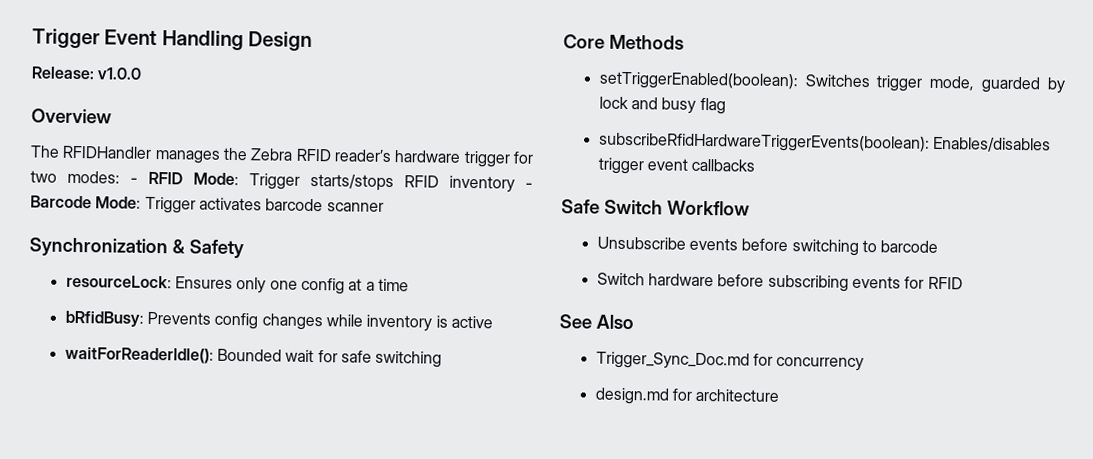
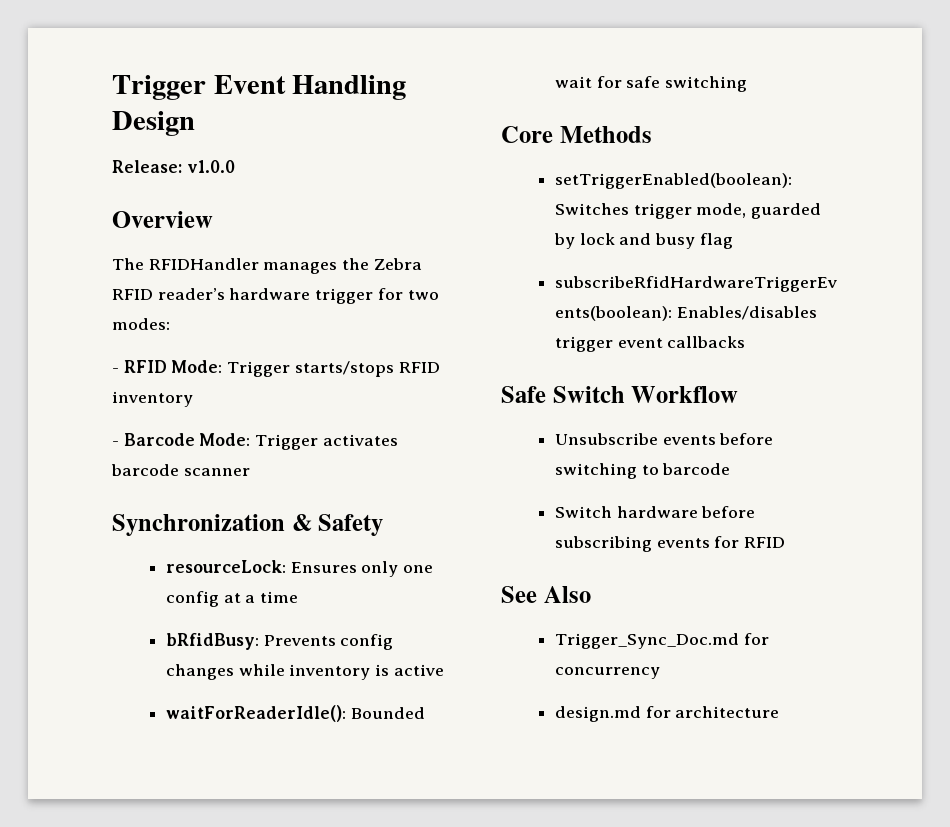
(120, 177) none -> (170, 324) //
(515, 184) none -> (193, 399) //

